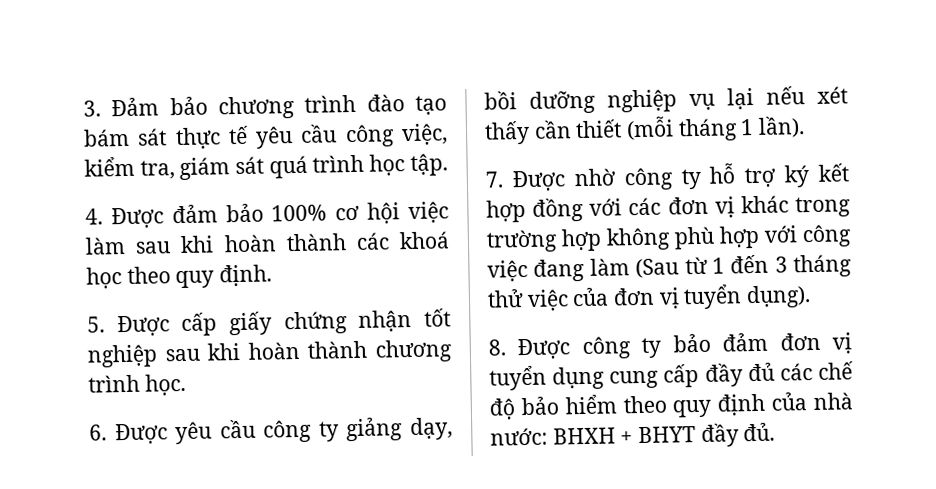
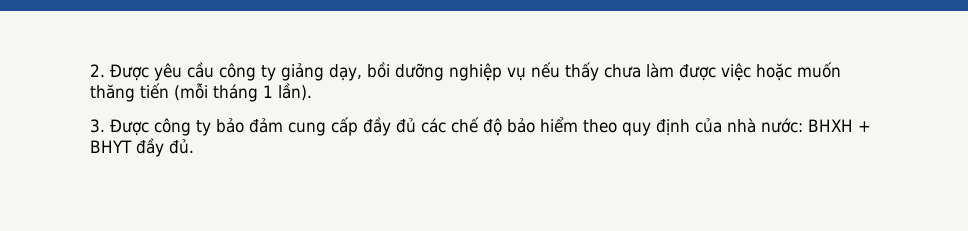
[83,94,447,120] [83,123,448,150] [84,153,448,181] [85,201,449,229] [85,231,450,255] [86,264,273,289] [87,308,451,337] [87,339,453,368] [88,373,186,396] [89,424,107,441] 3. Đảm bảo chương trình đào tạo bám sát thực tế yêu cầu công việc, kiểm tra, giám sát quá trình học tập. // 4. Được đảm bảo 100% cơ hội việc làm sau khi hoàn thành các khoá học theo quy định. // 5. Được cấp giấy chứng nhận tốt nghiệp sau khi hoàn thành chương trình học. // 6. -> [90,64,105,77] 2.
[727,86,848,110] [484,116,806,145] [485,163,849,192] [486,195,851,223] [486,224,852,253] [487,254,852,282] [487,284,812,311] [488,339,506,356] lại nếu xét thấy cần thiết (mỗi tháng 1 lần). // 7. Được nhờ công ty hỗ trợ ký kết hợp đồng với các đơn vị khác trong trường hợp không phù hợp với công việc đang làm (Sau từ 1 đến 3 tháng thử việc của đơn vị tuyển dụng). // 8. -> [531,62,841,81] [90,83,312,102] [90,119,105,133] nếu thấy chưa làm được việc hoặc muốn thăng tiến (mỗi tháng 1 lần). // 3.
[779,332,852,354] [489,365,606,391] đơn vị tuyển dụng -> (283, 125) none

